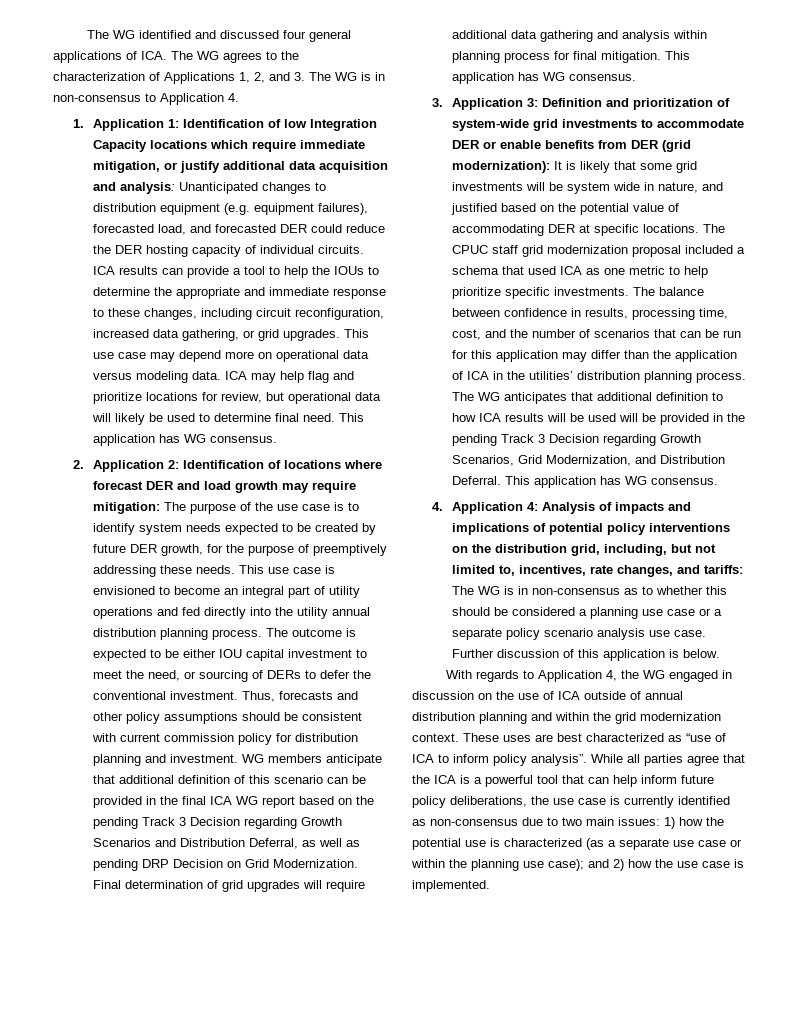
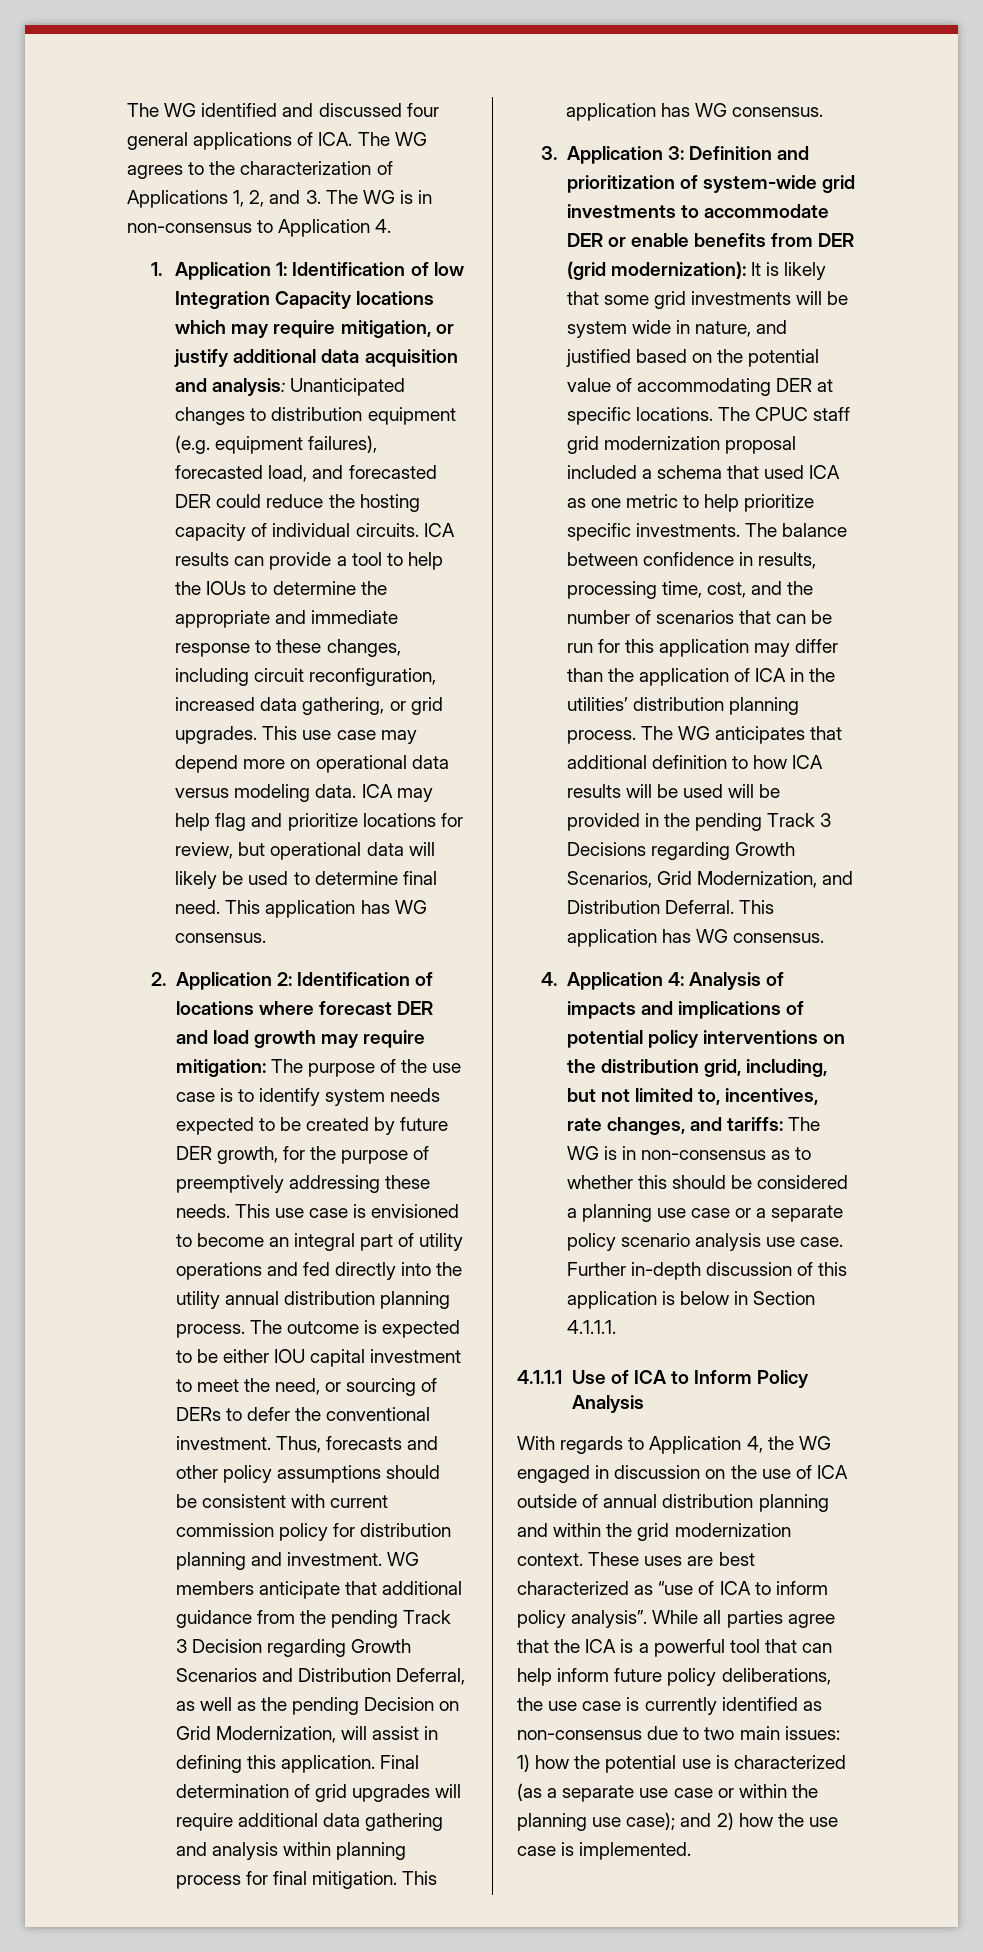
[251,140,365,152] require immediate -> [231,320,336,338] may require
[114,245,142,254] DER -> (355, 501) none
[177,775,366,784] [92,796,352,808] definition of this scenario can be provided in the final ICA WG report based on -> [175,1610,295,1628] guidance from
[92,859,169,871] pending DRP -> [260,1697,360,1715] the pending
[272,859,358,868] Modernization. -> [215,1726,439,1743] [175,1755,375,1773] Modernization, will assist in defining this application.
[548,434,599,443] Decision -> [566,842,646,856] Decisions
(494, 653) none -> [630,1262,701,1280] in-depth
[682,649,720,658] below. -> [679,1291,816,1305] [566,1320,616,1334] [517,1370,810,1388] [571,1395,644,1413] below in Section 4.1.1.1. // 4.1.1.1 Use of ICA to Inform Policy Analysis

